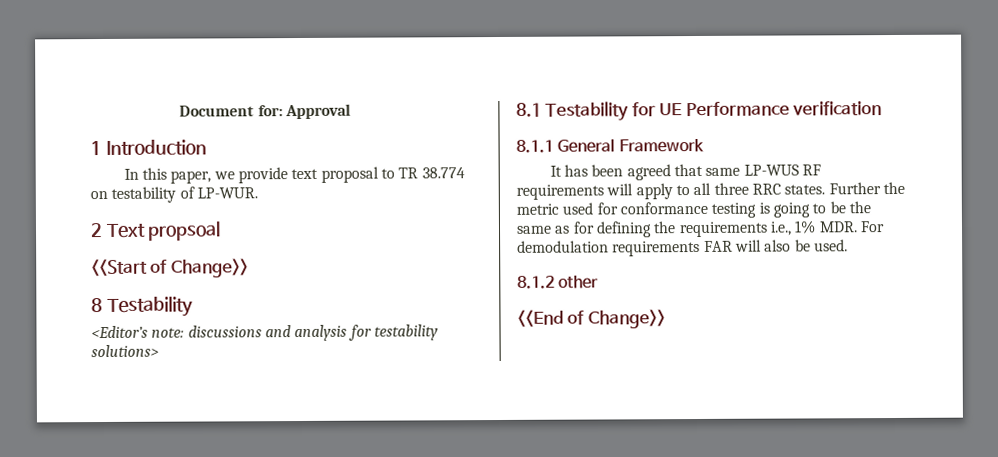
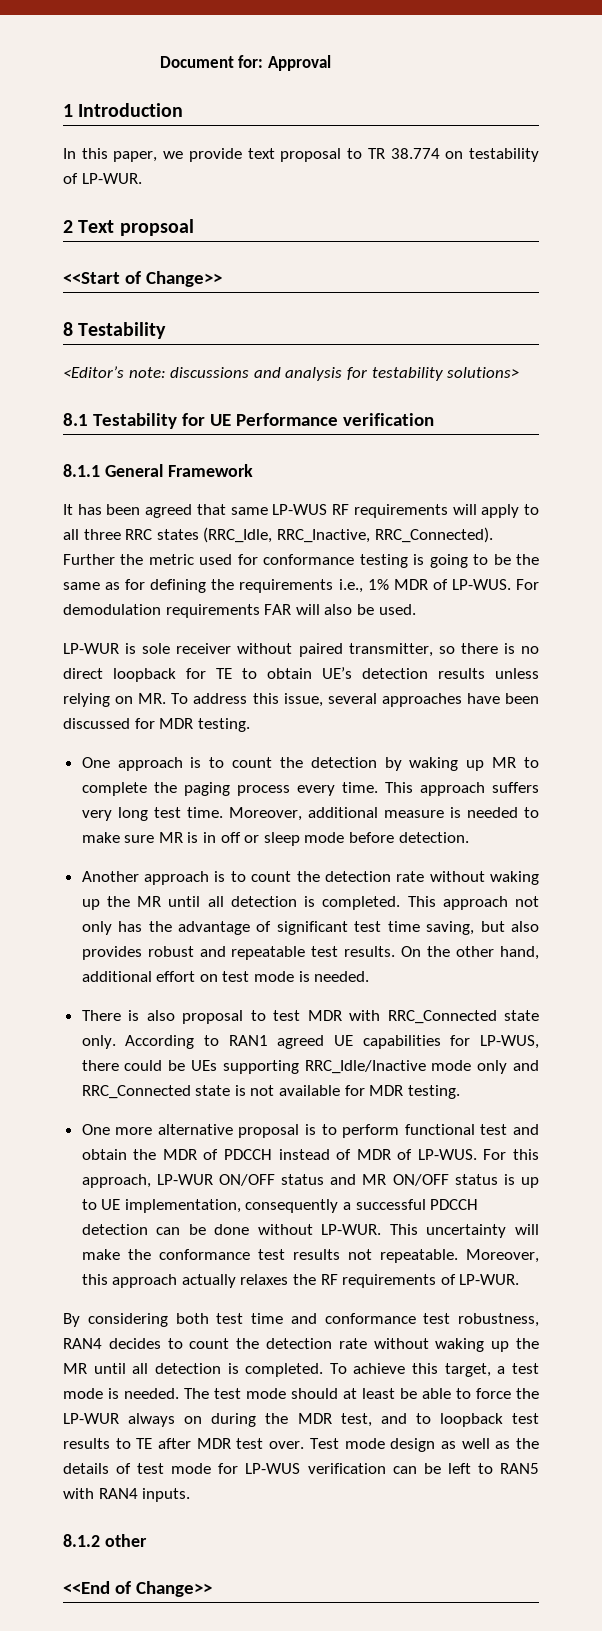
[784,184,826,195] states. -> [156,527,493,543] states (RRC_Idle, RRC_Inactive, RRC_Connected).
[818,221,858,233] MDR. -> [393,579,511,590] MDR of LP-WUS.
(848, 245) none -> [63,643,540,657] [63,667,539,682] [63,693,539,707] [63,718,250,732] [81,757,540,771] [81,782,539,796] [81,807,540,821] [81,832,469,846] [81,871,539,885] [81,896,539,910] [81,921,539,935] [81,946,539,960] [81,971,370,982] [81,1010,539,1024] [81,1035,540,1049] [81,1060,539,1074] [81,1085,460,1099] [81,1124,540,1138] [81,1149,539,1160] [81,1174,539,1188] [81,1199,479,1213] [81,1224,539,1238] [81,1249,539,1263] [81,1274,520,1288] [63,1313,539,1327] [63,1338,539,1352] [63,1363,539,1377] [63,1388,539,1399] [63,1413,540,1427] [63,1438,539,1452] [63,1463,539,1474] [63,1488,191,1502] // LP-WUR is sole receiver without paired transmitter, so there is no direct loopback for TE to obtain UE’s detection results unless relying on MR. To address this issue, several approaches have been discussed for MDR testing. // One approach is to count the detection by waking up MR to complete the paging process every time. This approach suffers very long test time. Moreover, additional measure is needed to make sure MR is in off or sleep mode before detection. // Another approach is to count the detection rate without waking up the MR until all detection is completed. This approach not only has the advantage of significant test time saving, but also provides robust and repeatable test results. On the other hand, additional effort on test mode is needed. // There is also proposal to test MDR with RRC_Connected state only. According to RAN1 agreed UE capabilities for LP-WUS, there could be UEs supporting RRC_Idle/Inactive mode only and RRC_Connected state is not available for MDR testing. // One more alternative proposal is to perform functional test and obtain the MDR of PDCCH instead of MDR of LP-WUS. For this approach, LP-WUR ON/OFF status and MR ON/OFF status is up to UE implementation, consequently a successful PDCCH detection can be done without LP-WUR. This uncertainty will make the conformance test results not repeatable. Moreover, this approach actually relaxes the RF requirements of LP-WUR. // By considering both test time and conformance test robustness, RAN4 decides to count the detection rate without waking up the MR until all detection is completed. To achieve this target, a test mode is needed. The test mode should at least be able to force the LP-WUR always on during the MDR test, and to loopback test results to TE after MDR test over. Test mode design as well as the details of test mode for LP-WUS verification can be left to RAN5 with RAN4 inputs.

